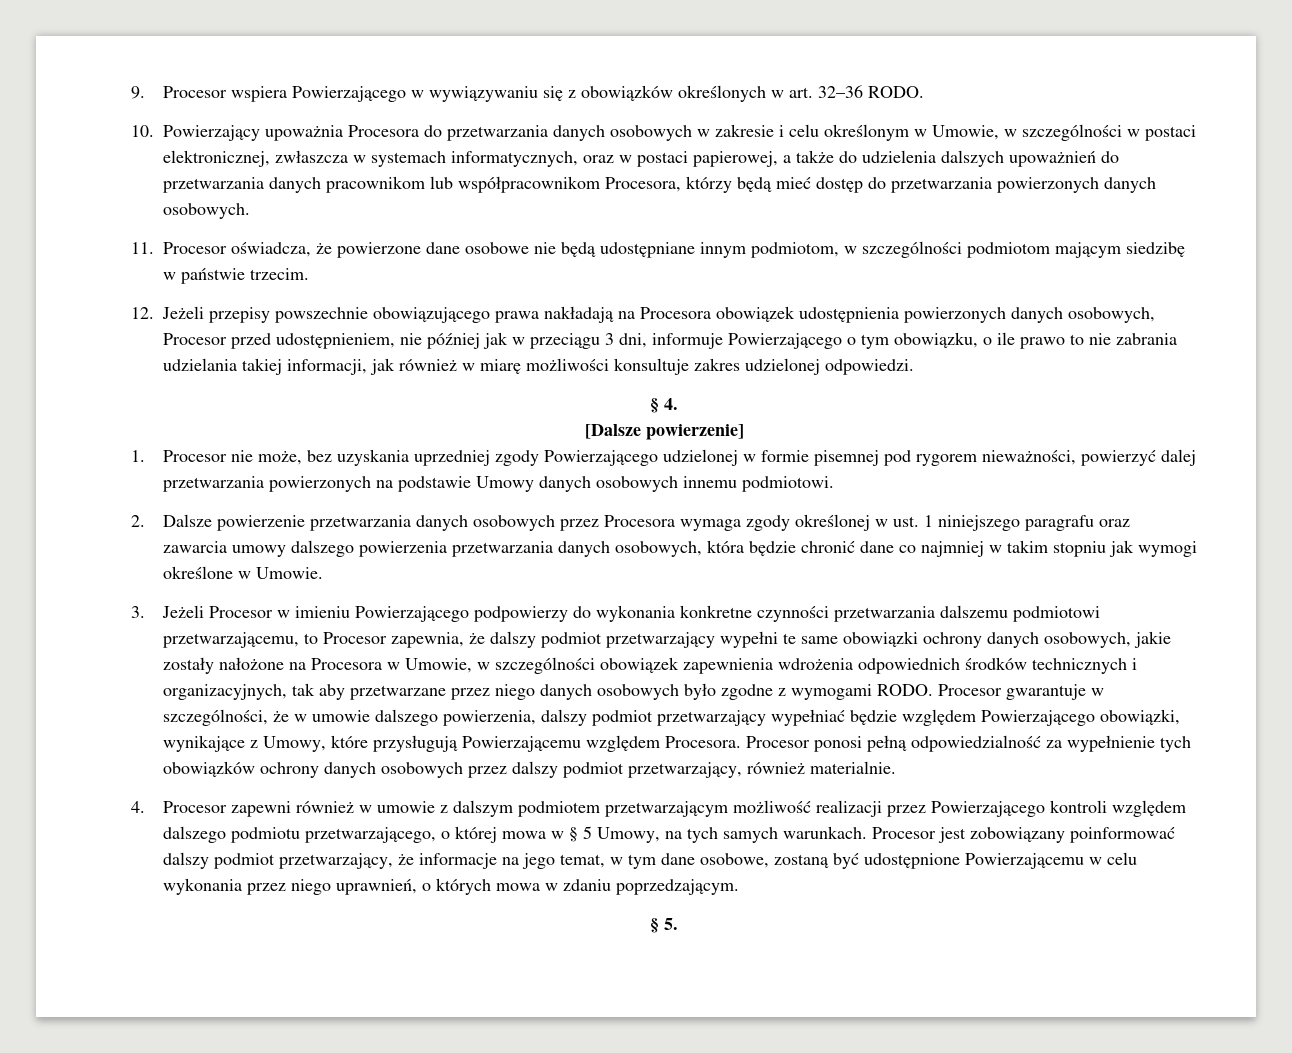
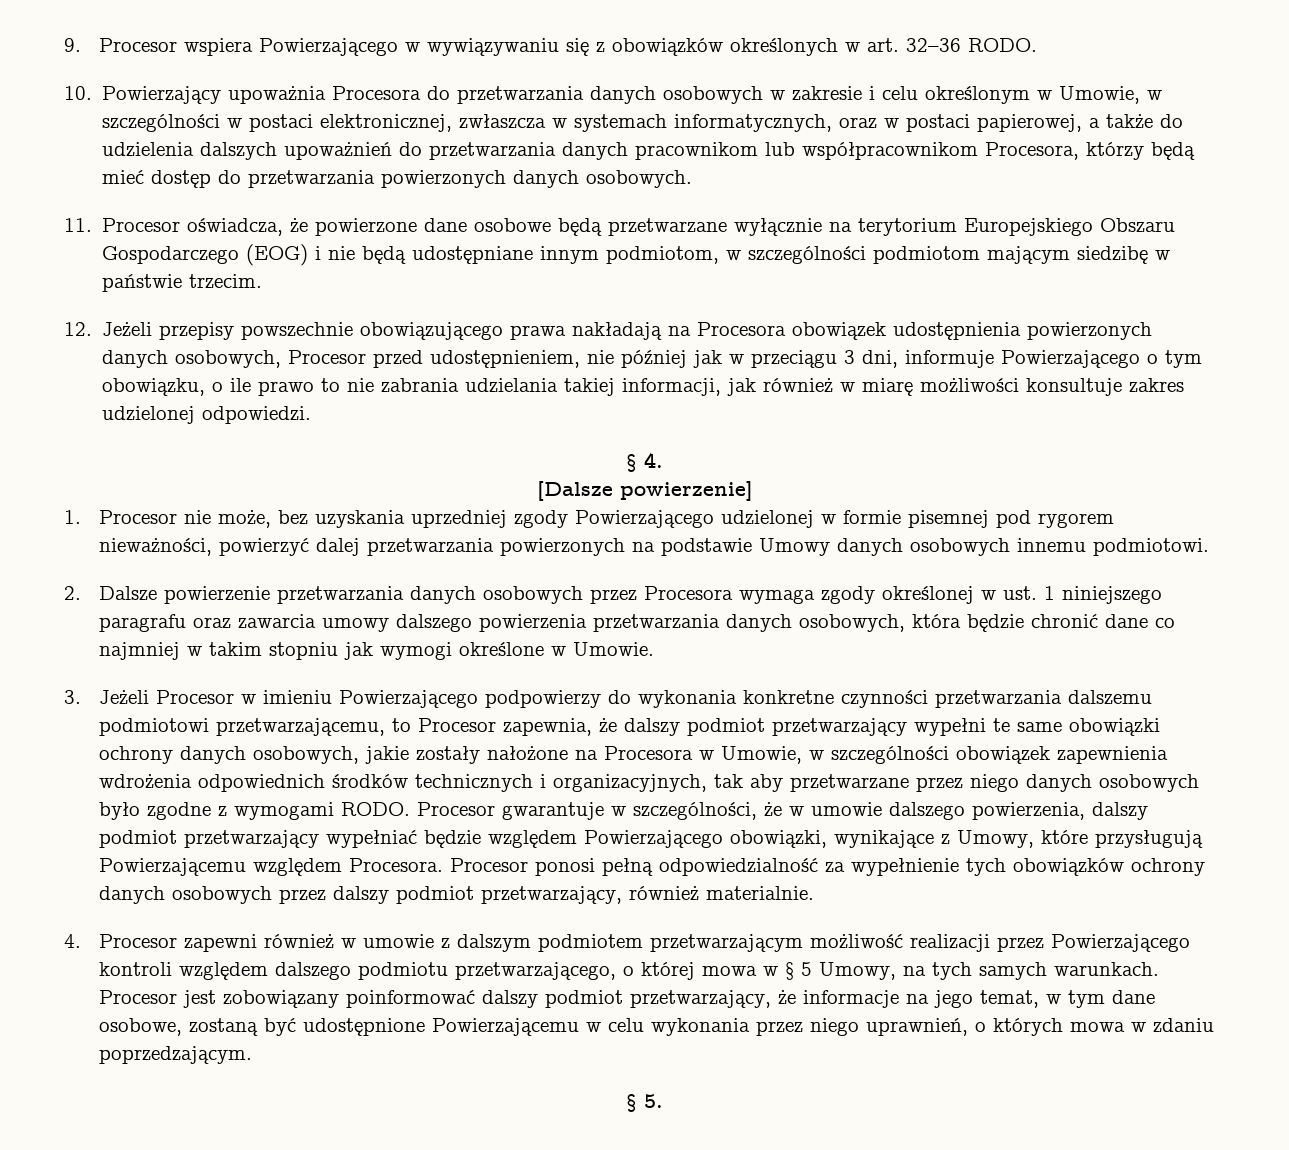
(529, 248) none -> [558,218,1176,236] [102,244,322,266] będą przetwarzane wyłącznie na terytorium Europejskiego Obszaru Gospodarczego (EOG) i

